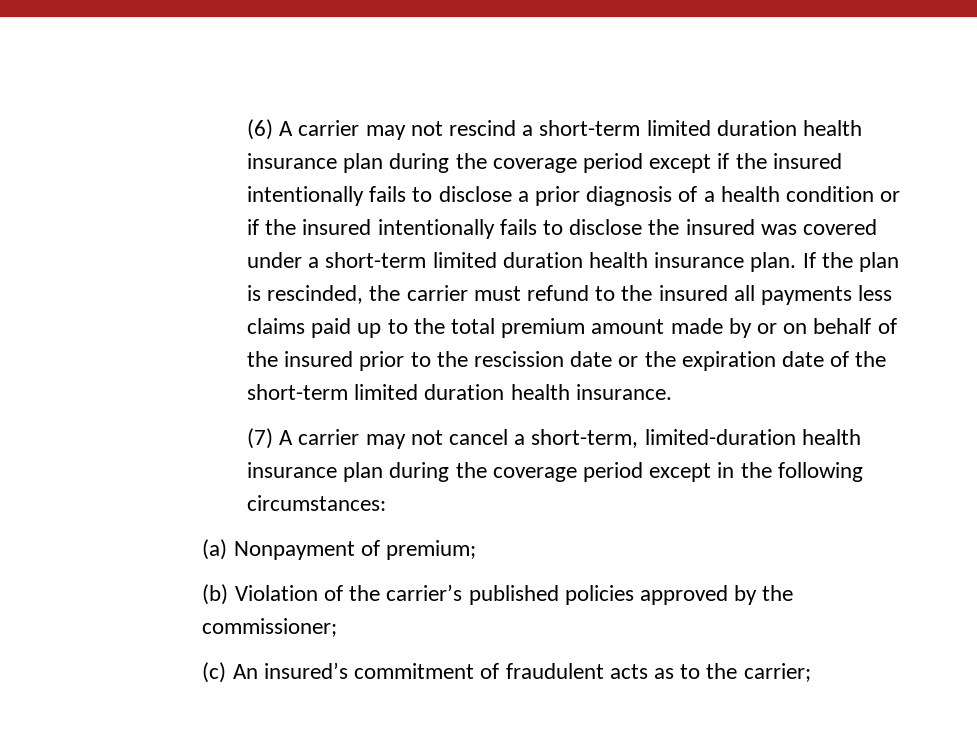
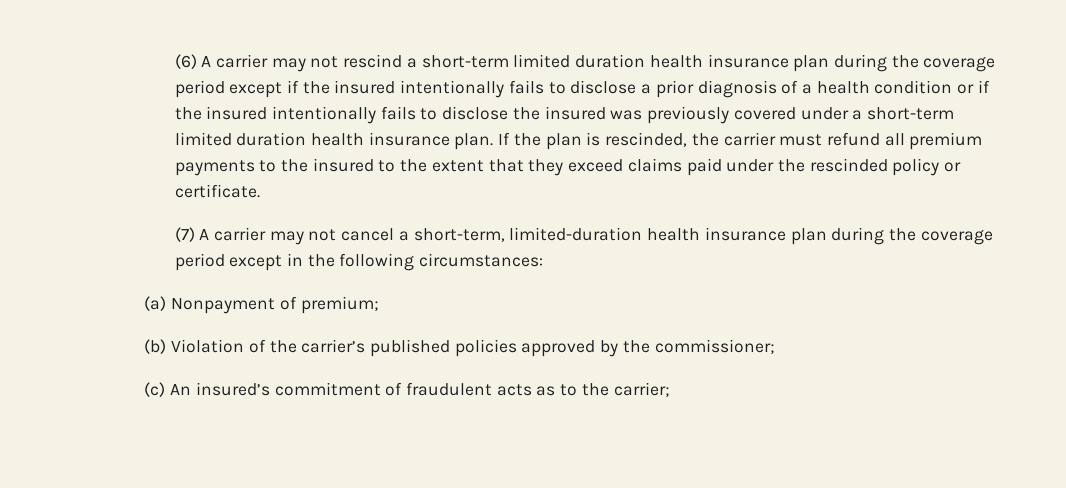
(797, 229) none -> [647,106,730,124] previously
[595,285,893,305] [246,318,897,338] [246,351,887,371] [246,384,672,400] to the insured all payments less claims paid up to the total premium amount made by or on behalf of the insured prior to the rescission date or the expiration date of the short-term limited duration health insurance. -> [884,132,983,150] [174,158,962,176] [174,184,260,198] all premium payments to the insured to the extent that they exceed claims paid under the rescinded policy or certificate.

